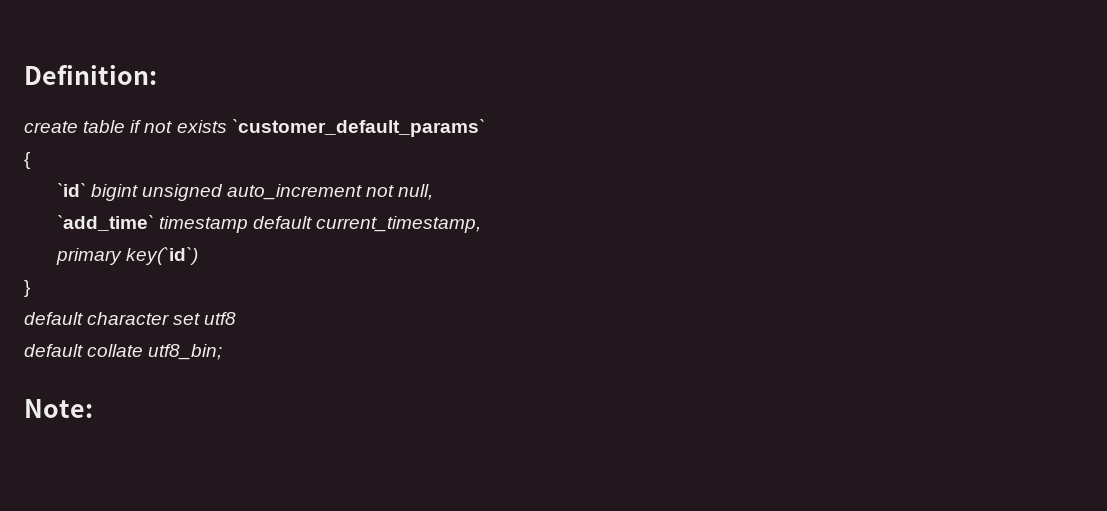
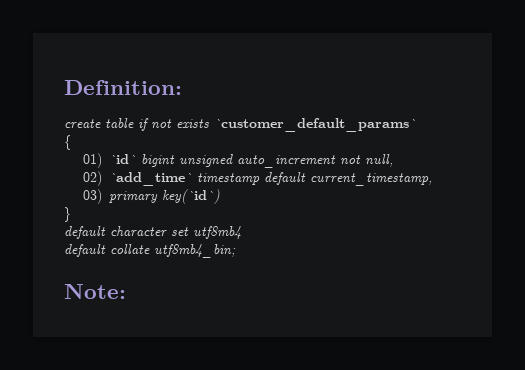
(31, 160) none -> [82,153,102,168] 01)
(434, 192) none -> [82,171,102,186] 02)
(481, 224) none -> [82,189,102,204] 03)
[204,312,237,325] utf8 -> [193,226,241,239] utf8mb4
[148,344,223,360] utf8_bin; -> [154,244,236,258] utf8mb4_bin;

